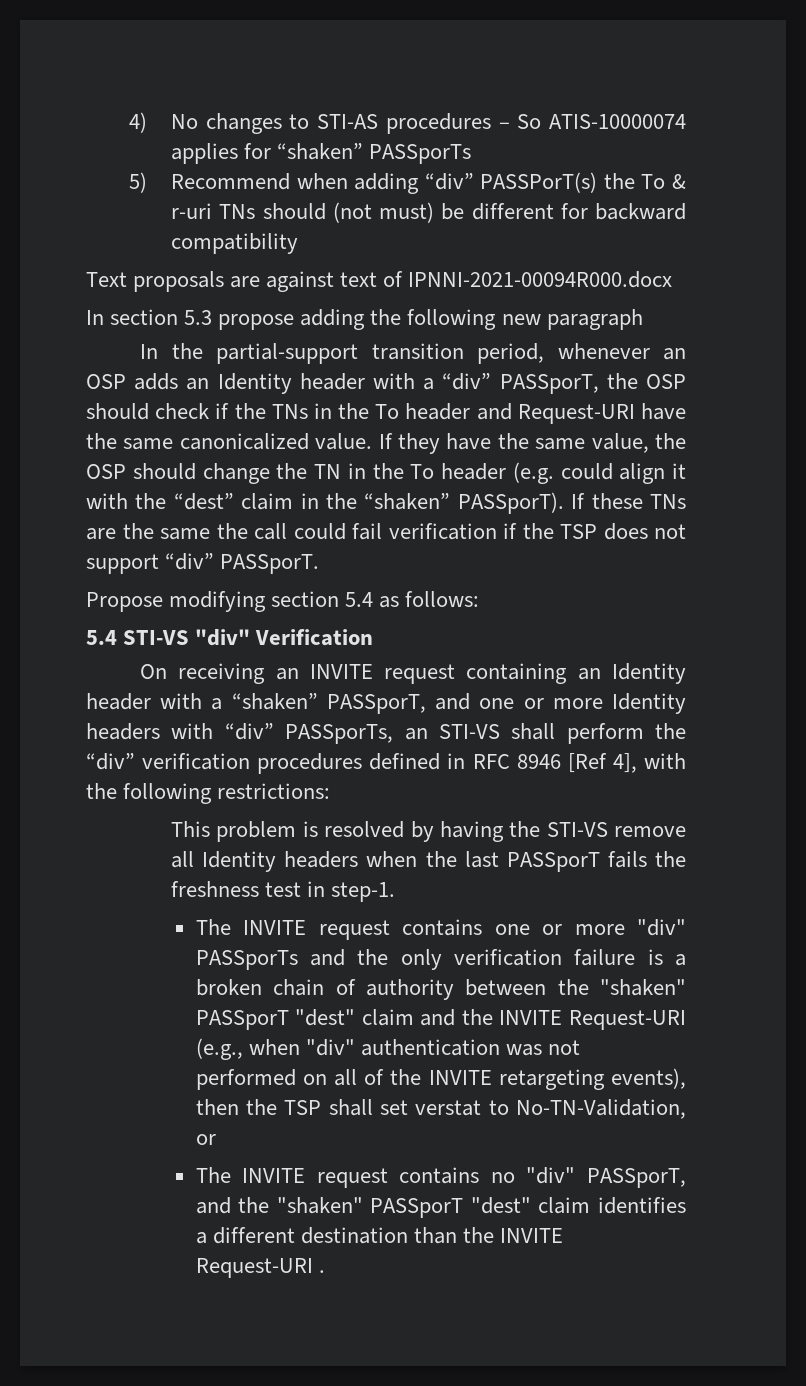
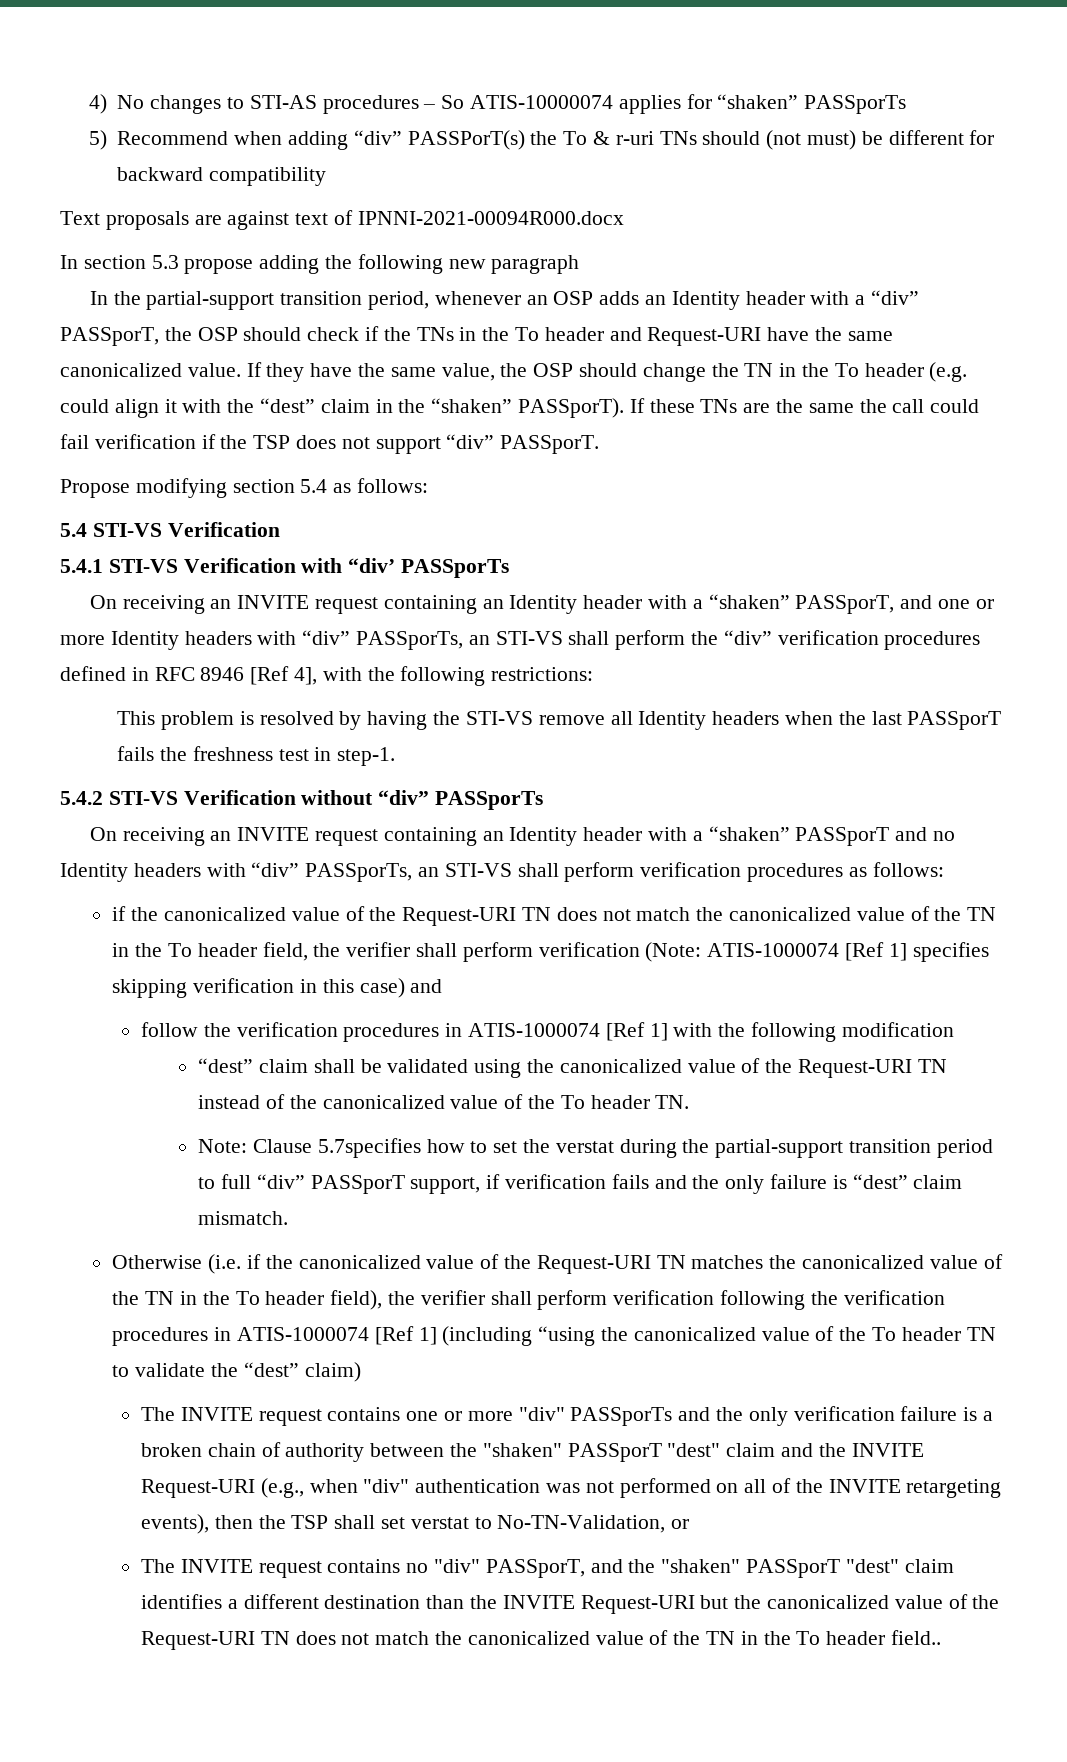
[195,629,374,646] "div" Verification -> [167,522,280,537] [60,558,510,578] Verification // 5.4.1 STI-VS Verification with “div’ PASSporTs
(396, 892) none -> [60,790,544,810] [89,826,956,846] [60,862,944,882] [112,906,997,926] [112,942,989,962] [112,978,443,998] [140,1022,954,1042] [198,1058,947,1078] [198,1094,690,1109] [198,1138,993,1158] [198,1174,963,1194] [198,1211,289,1225] [112,1254,1003,1274] [112,1290,945,1310] [112,1326,996,1346] [112,1362,361,1382] // 5.4.2 STI-VS Verification without “div” PASSporTs // On receiving an INVITE request containing an Identity header with a “shaken” PASSporT and no Identity headers with “div” PASSporTs, an STI-VS shall perform verification procedures as follows: // if the canonicalized value of the Request-URI TN does not match the canonicalized value of the TN in the To header field, the verifier shall perform verification (Note: ATIS-1000074 [Ref 1] specifies skipping verification in this case) and // follow the verification procedures in ATIS-1000074 [Ref 1] with the following modification // “dest” claim shall be validated using the canonicalized value of the Request-URI TN instead of the canonicalized value of the To header TN. // Note: Clause 5.7specifies how to set the verstat during the partial-support transition period to full “div” PASSporT support, if verification fails and the only failure is “dest” claim mismatch. // Otherwise (i.e. if the canonicalized value of the Request-URI TN matches the canonicalized value of the TN in the To header field), the verifier shall perform verification following the verification procedures in ATIS-1000074 [Ref 1] (including “using the canonicalized value of the To header TN to validate the “dest” claim)
[318,1270,325,1273] . -> [700,1594,1000,1609] [140,1630,941,1650] but the canonicalized value of the Request-URI TN does not match the canonicalized value of the TN in the To header field..

